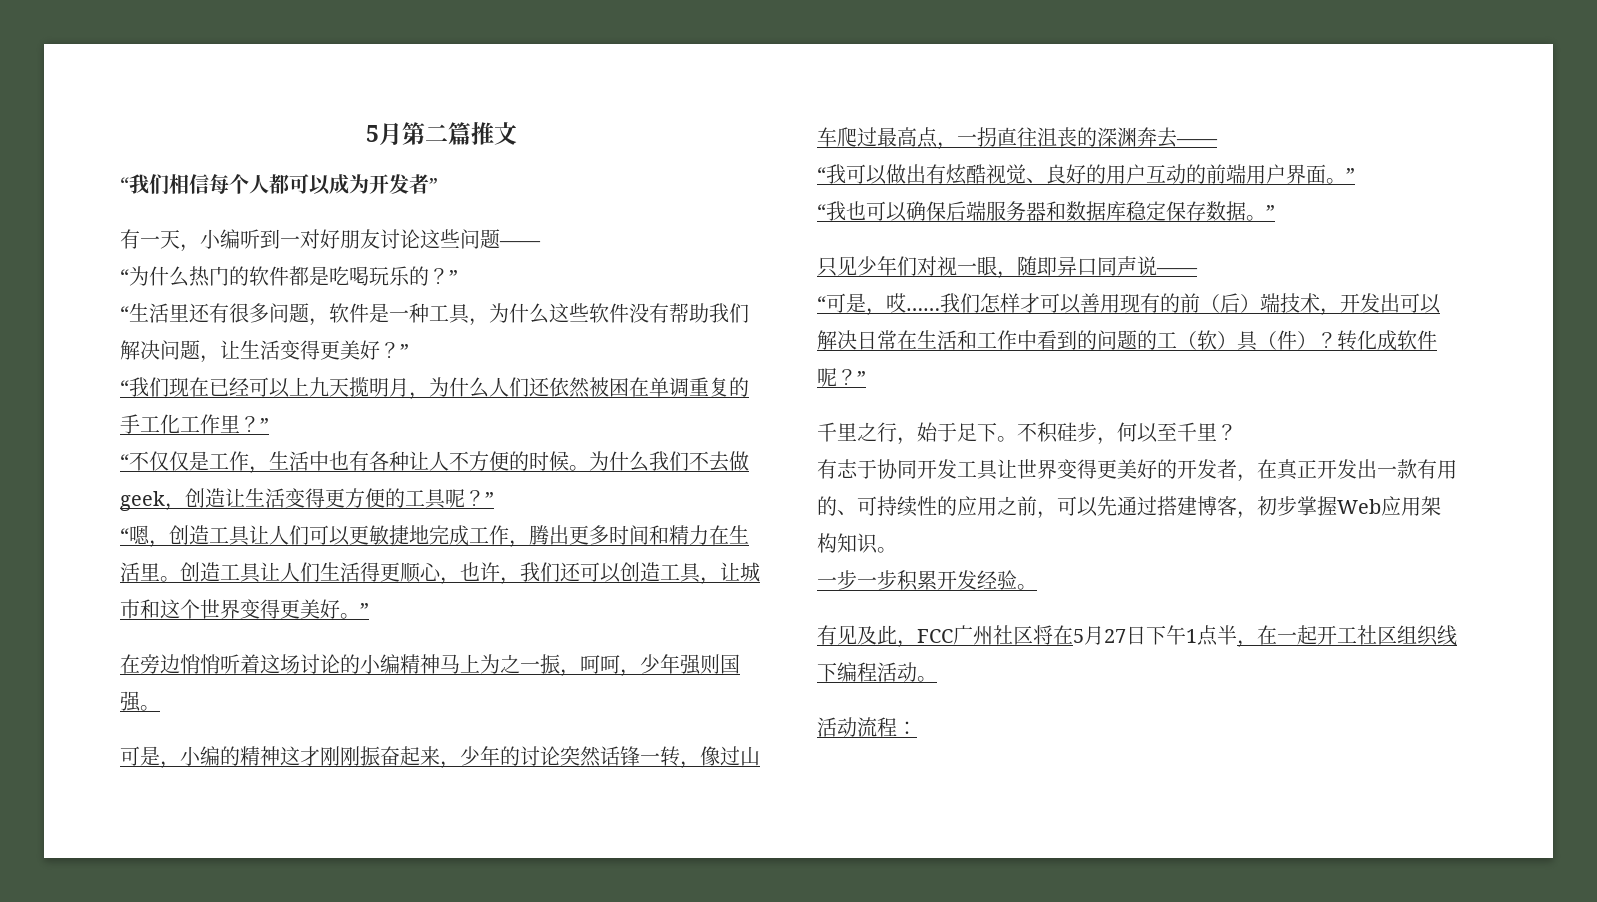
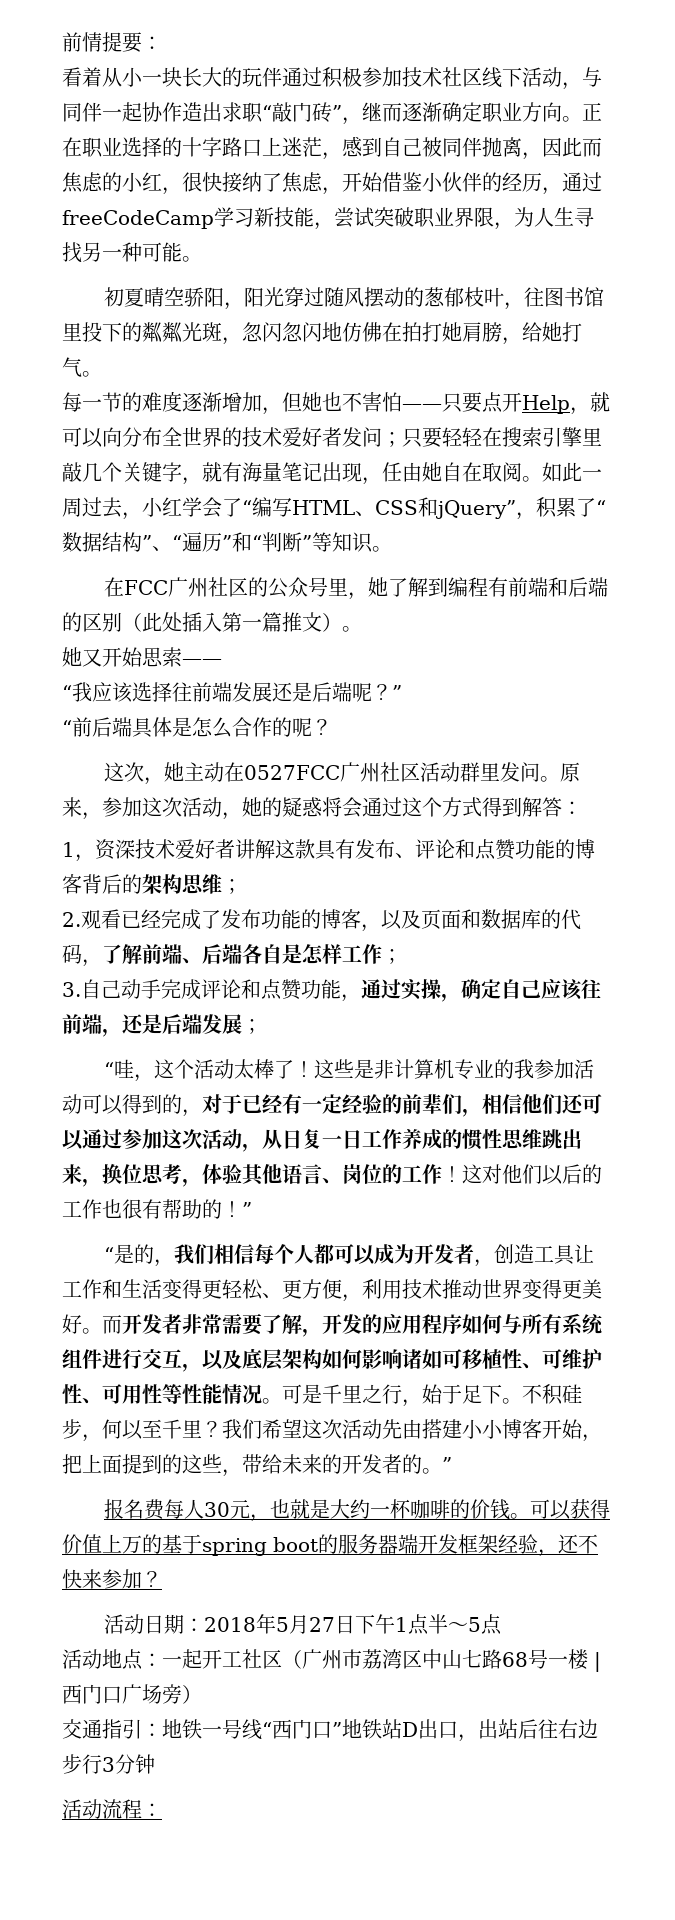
[365,122,517,146] [120,177,129,192] 5月第二篇推文 // “ -> [62,32,162,53] [62,67,602,90] [62,102,602,125] [62,136,602,160] [62,172,602,195] [62,207,594,230] [62,242,202,263] [104,287,605,310] [62,322,582,345] [62,357,102,377] [62,391,610,415] [62,427,602,448] [62,462,602,485] [62,497,606,520] [62,532,392,553] [104,577,609,600] [62,612,362,632] [62,647,222,667] [62,682,402,703] [62,717,332,738] [104,762,581,785] [62,797,582,820] [62,839,595,862] [62,874,242,894] [62,909,581,932] [62,944,402,967] [62,979,601,1002] [62,1014,262,1037] [104,1059,595,1082] [62,1094,602,1117] [62,1129,582,1152] [62,1163,602,1187] [62,1199,252,1219] [104,1244,175,1267] 前情提要： // 看着从小一块长大的玩伴通过积极参加技术社区线下活动，与同伴一起协作造出求职“敲门砖”，继而逐渐确定职业方向。正在职业选择的十字路口上迷茫，感到自己被同伴抛离，因此而焦虑的小红，很快接纳了焦虑，开始借鉴小伙伴的经历，通过freeCodeCamp学习新技能，尝试突破职业界限，为人生寻找另一种可能。 // 初夏晴空骄阳，阳光穿过随风摆动的葱郁枝叶，往图书馆里投下的粼粼光斑，忽闪忽闪地仿佛在拍打她肩膀，给她打气。 // 每一节的难度逐渐增加，但她也不害怕——只要点开Help，就可以向分布全世界的技术爱好者发问；只要轻轻在搜索引擎里敲几个关键字，就有海量笔记出现，任由她自在取阅。如此一周过去，小红学会了“编写HTML、CSS和jQuery”，积累了“数据结构”、“遍历”和“判断”等知识。 // 在FCC广州社区的公众号里，她了解到编程有前端和后端的区别（此处插入第一篇推文）。 // 她又开始思索—— // “我应该选择往前端发展还是后端呢？” // “前后端具体是怎么合作的呢？ // 这次，她主动在0527FCC广州社区活动群里发问。原来，参加这次活动，她的疑惑将会通过这个方式得到解答： // 1，资深技术爱好者讲解这款具有发布、评论和点赞功能的博客背后的架构思维； // 2.观看已经完成了发布功能的博客，以及页面和数据库的代码，了解前端、后端各自是怎样工作； // 3.自己动手完成评论和点赞功能，通过实操，确定自己应该往前端，还是后端发展； // “哇，这个活动太棒了！这些是非计算机专业的我参加活动可以得到的，对于已经有一定经验的前辈们，相信他们还可以通过参加这次活动，从日复一日工作养成的惯性思维跳出来，换位思考，体验其他语言、岗位的工作！这对他们以后的工作也很有帮助的！” // “是的，
[429,178,438,192] [120,229,541,252] [120,266,458,287] [120,303,749,326] [120,340,409,363] [120,377,749,400] [120,414,269,434] [120,451,749,474] [120,488,494,511] [120,525,749,548] [120,562,760,585] [120,599,369,619] [120,654,740,677] [120,691,160,712] [120,746,760,769] [817,127,1218,150] [817,164,1355,185] [817,201,1275,222] [817,256,1198,279] [817,293,1441,316] [817,330,1437,351] [817,368,866,387] ” // 有一天，小编听到一对好朋友讨论这些问题—— // “为什么热门的软件都是吃喝玩乐的？” // “生活里还有很多问题，软件是一种工具，为什么这些软件没有帮助我们解决问题，让生活变得更美好？” // “我们现在已经可以上九天揽明月，为什么人们还依然被困在单调重复的手工化工作里？” // “不仅仅是工作，生活中也有各种让人不方便的时候。为什么我们不去做geek，创造让生活变得更方便的工具呢？” // “嗯，创造工具让人们可以更敏捷地完成工作，腾出更多时间和精力在生活里。创造工具让人们生活得更顺心，也许，我们还可以创造工具，让城市和这个世界变得更美好。” // 在旁边悄悄听着这场讨论的小编精神马上为之一振，呵呵，少年强则国强。 // 可是，小编的精神这才刚刚振奋起来，少年的讨论突然话锋一转，像过山车爬过最高点，一拐直往沮丧的深渊奔去—— // “我可以做出有炫酷视觉、良好的用户互动的前端用户界面。” // “我也可以确保后端服务器和数据库稳定保存数据。” // 只见少年们对视一眼，随即异口同声说—— // “可是，哎……我们怎样才可以善用现有的前（后）端技术，开发出可以解决日常在生活和工作中看到的问题的工（软）具（件）？转化成软件呢？” // -> [474,1244,595,1267] [62,1279,602,1302] [62,1313,603,1337] [62,1348,602,1372] [62,1384,322,1404] ，创造工具让工作和生活变得更轻松、更方便，利用技术推动世界变得更美好。而开发者非常需要了解，开发的应用程序如何与所有系统组件进行交互，以及底层架构如何影响诸如可移植性、可维护性、可用性等性能情况。可是
[817,459,1457,482] [817,496,1441,519] [817,533,897,554] [817,570,1037,591] [817,625,1073,648] // 有志于协同开发工具让世界变得更美好的开发者，在真正开发出一款有用的、可持续性的应用之前，可以先通过搭建博客，初步掌握Web应用架构知识。 // 一步一步积累开发经验。 // 有见及此，FCC广州社区将在 -> [222,1419,602,1442] [62,1454,452,1477] [104,1499,611,1522] [62,1534,598,1557] [62,1569,162,1589] [104,1614,277,1634] 我们希望这次活动先由搭建小小博客开始，把上面提到的这些，带给未来的开发者的。” // 报名费每人30元，也就是大约一杯咖啡的价钱。可以获得价值上万的基于spring boot的服务器端开发框架经验，还不快来参加？ // 活动日期：2018年
[1237,625,1457,648] [817,662,937,682] ，在一起开工社区组织线下编程活动。 -> [448,1614,503,1635] [62,1649,601,1672] [62,1684,202,1704] [62,1719,598,1742] [62,1754,155,1774] ～5点 // 活动地点：一起开工社区（广州市荔湾区中山七路68号一楼 | 西门口广场旁） // 交通指引：地铁一号线“西门口”地铁站D出口，出站后往右边步行3分钟

